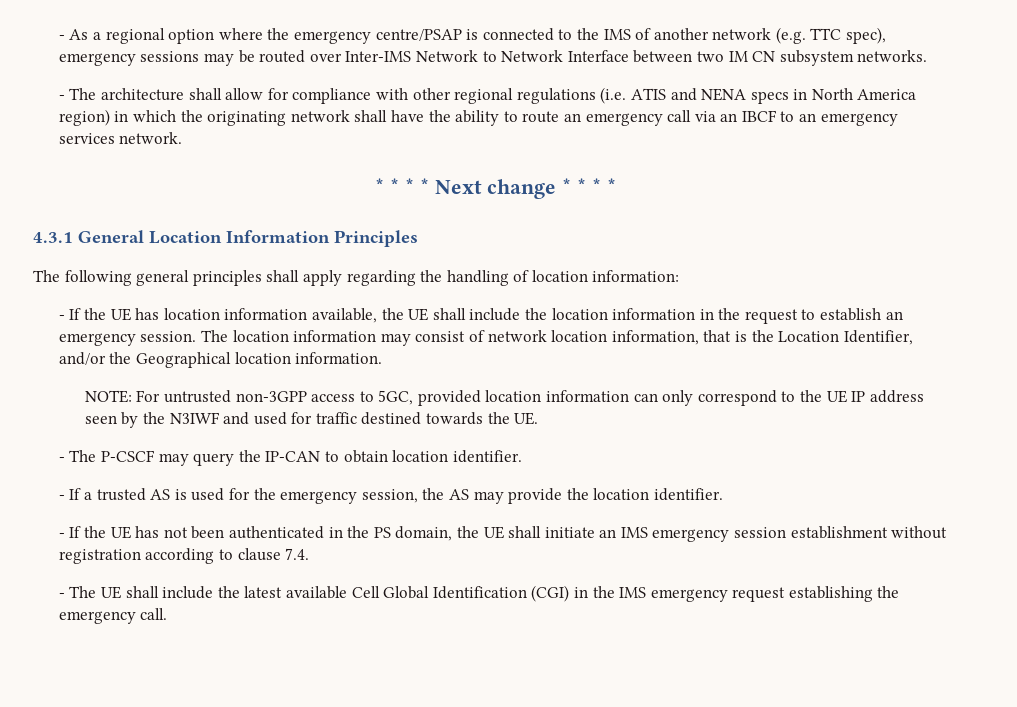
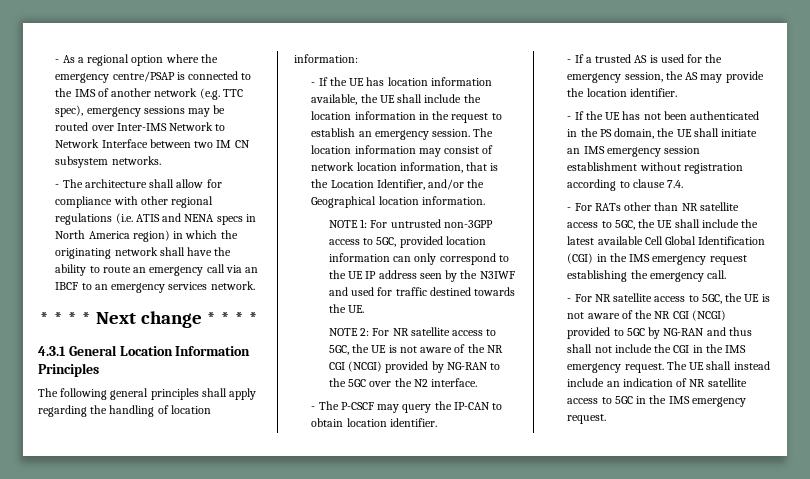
[84,390,132,403] NOTE: -> [328,219,368,228] NOTE 1:
(539, 418) none -> [328,327,497,336] [328,344,503,355] [328,361,501,373] [328,378,478,387] // NOTE 2: For NR satellite access to 5GC, the UE is not aware of the NR CGI (NCGI) provided by NG-RAN to the 5GC over the N2 interface.
[69,586,97,598] The -> [574,202,739,211] [567,219,656,230] For RATs other than NR satellite access to 5GC, the
(168, 614) none -> [567,293,770,304] [567,310,726,321] [567,327,752,339] [567,344,747,353] [567,361,770,373] [567,378,747,387] [567,395,746,407] [567,414,607,424] // - For NR satellite access to 5GC, the UE is not aware of the NR CGI (NCGI) provided to 5GC by NG-RAN and thus shall not include the CGI in the IMS emergency request. The UE shall instead include an indication of NR satellite access to 5GC in the IMS emergency request.

